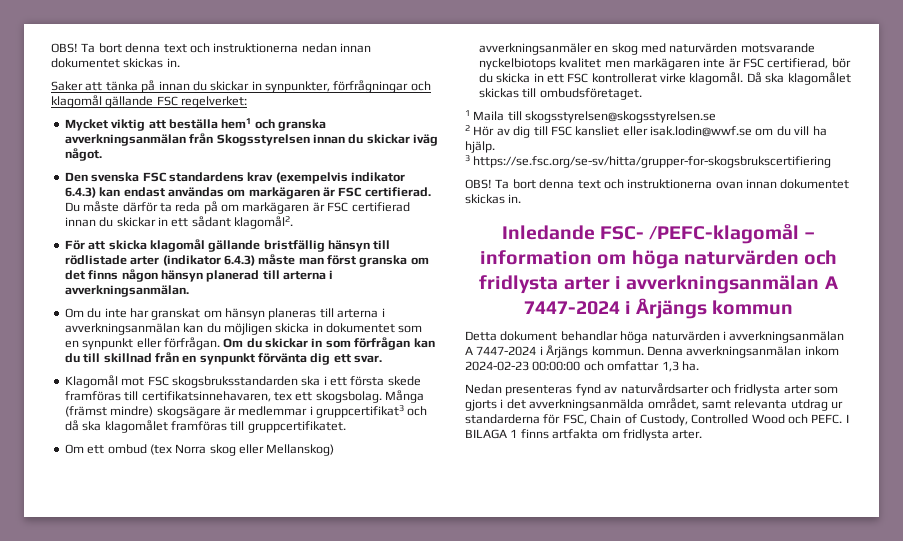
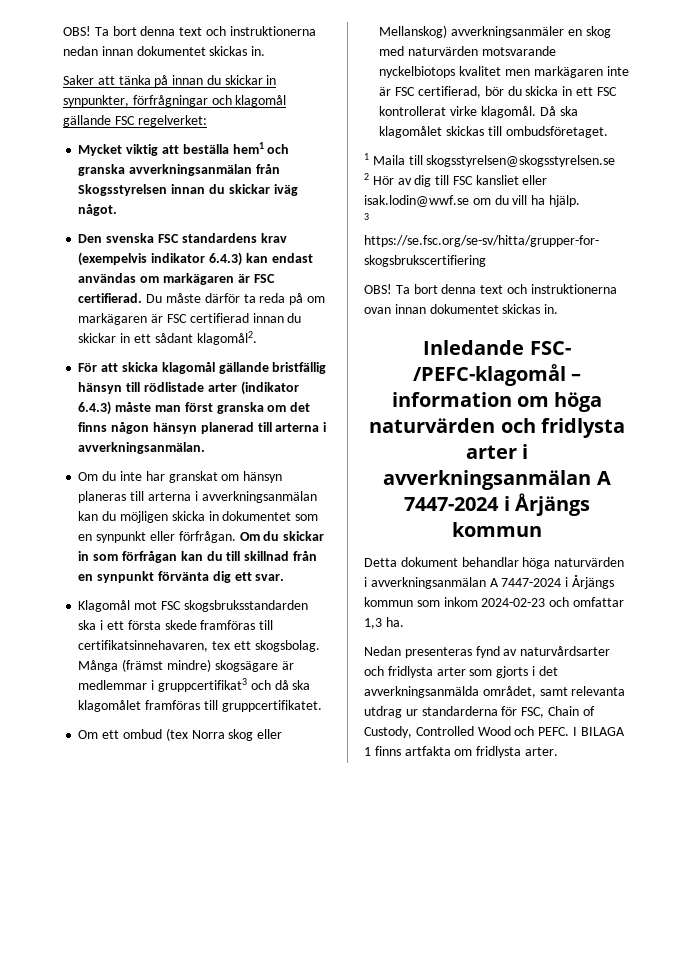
[591,346,802,358] kommun. Denna avverkningsanmälan -> [364,597,440,607] kommun som
[532,361,581,371] 00:00:00 -> (546, 602) none

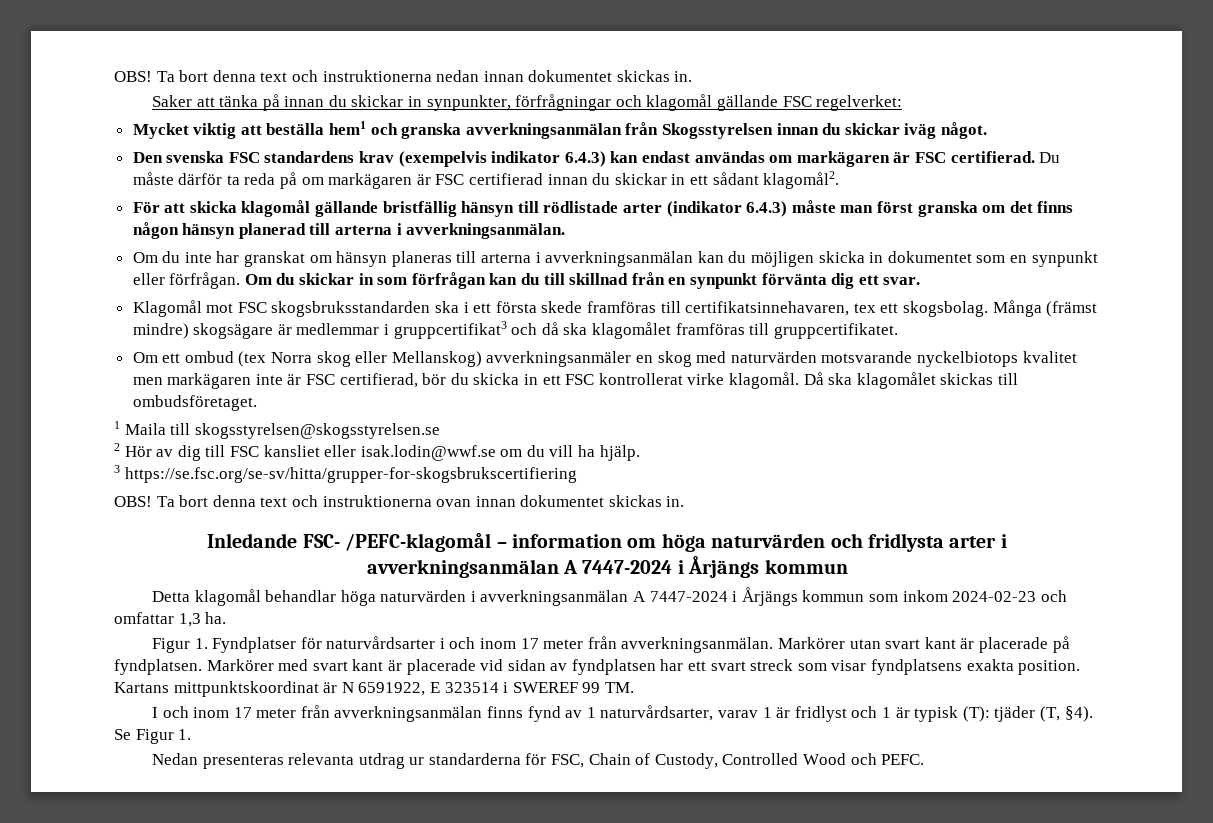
[400,557,458,567] dokument -> [194,589,261,606] klagomål
[364,646,611,658] [364,666,558,678] [364,686,568,698] Nedan presenteras fynd av naturvårdsarter och fridlysta arter som gjorts i det avverkningsanmälda området, samt -> [151,636,1070,653] [114,659,1081,675] [114,681,634,697] [151,705,1093,722] [114,729,192,744] [151,753,284,769] Figur 1. Fyndplatser för naturvårdsarter i och inom 17 meter från avverkningsanmälan. Markörer utan svart kant är placerade på fyndplatsen. Markörer med svart kant är placerade vid sidan av fyndplatsen har ett svart streck som visar fyndplatsens exakta position. Kartans mittpunktskoordinat är N 6591922, E 323514 i SWEREF 99 TM. // I och inom 17 meter från avverkningsanmälan finns fynd av 1 naturvårdsarter, varav 1 är fridlyst och 1 är typisk (T): tjäder (T, §4). Se Figur 1. // Nedan presenteras
[572,727,625,736] [364,746,558,758] I BILAGA 1 finns artfakta om fridlysta arter. -> (925, 759) none

